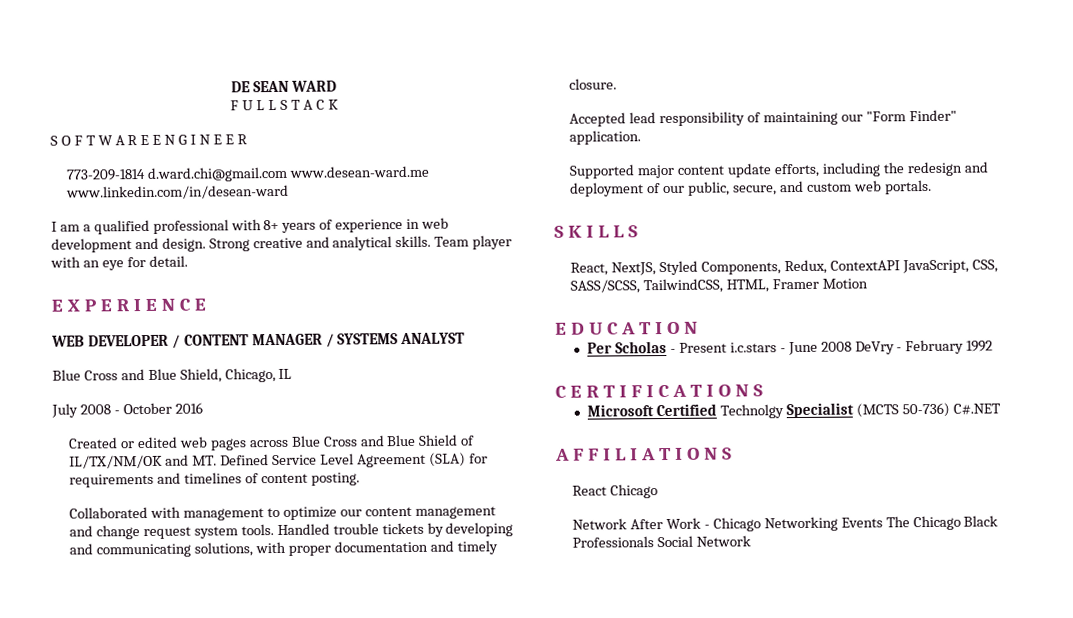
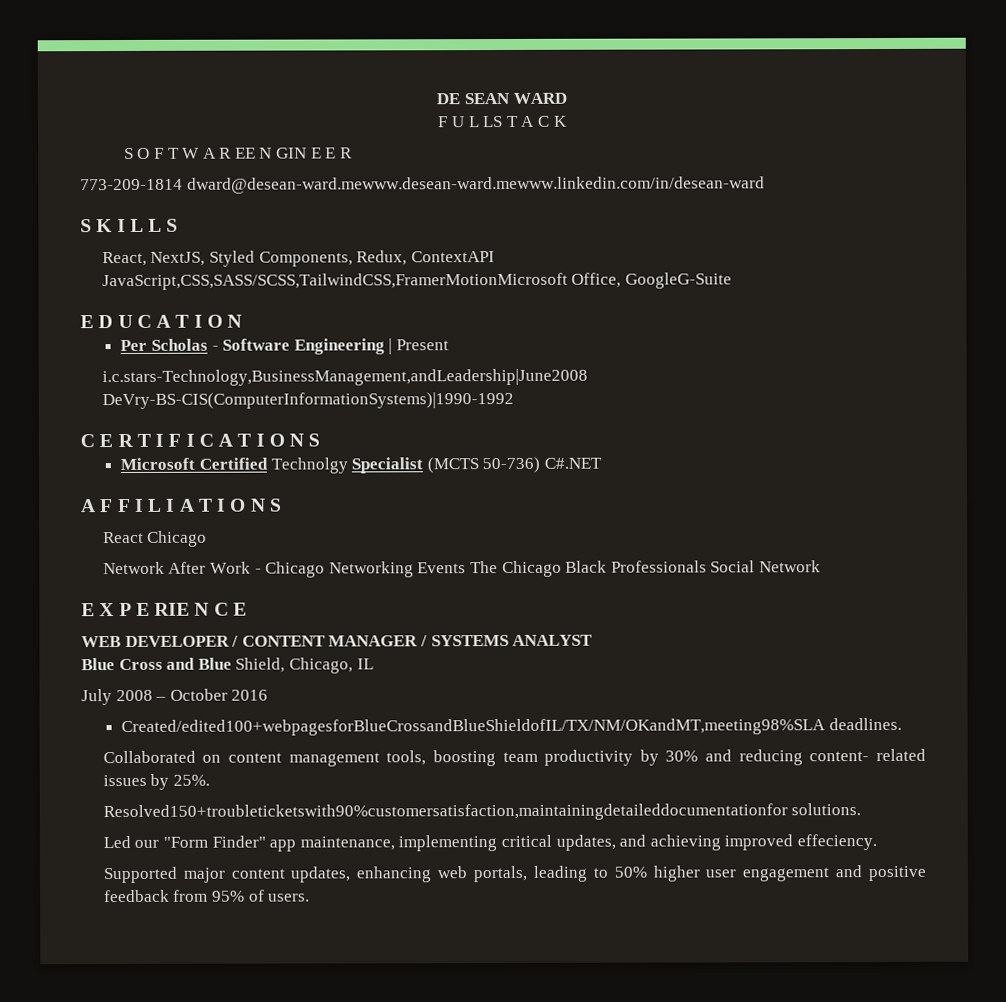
[268,99,288,111] L S -> [482,115,504,128] LS
[140,134,248,146] [66,165,430,182] [66,184,290,200] [51,217,450,235] [51,235,513,253] [50,255,188,271] [51,298,207,312] [51,332,466,349] [52,368,293,383] [51,402,203,418] [68,434,476,451] [69,452,488,469] [69,472,360,488] [69,506,496,521] [69,522,514,540] [69,540,498,558] [569,78,618,90] [569,109,957,127] [569,130,642,145] [569,161,988,179] [570,179,932,197] E E N G I N E E R // 773-209-1814 d.ward.chi@gmail.com www.desean-ward.me www.linkedin.com/in/desean-ward // I am a qualified professional with 8+ years of experience in web development and design. Strong creative and analytical skills. Team player with an eye for detail. // E X P E R I E N C E // WEB DEVELOPER / CONTENT MANAGER / SYSTEMS ANALYST // Blue Cross and Blue Shield, Chicago, IL // July 2008 - October 2016 // Created or edited web pages across Blue Cross and Blue Shield of IL/TX/NM/OK and MT. Defined Service Level Agreement (SLA) for requirements and timelines of content posting. // Collaborated with management to optimize our content management and change request system tools. Handled trouble tickets by developing and communicating solutions, with proper documentation and timely closure. // Accepted lead responsibility of maintaining our "Form Finder" application. // Supported major content update efforts, including the redesign and deployment of our public, secure, and custom web portals. -> [234,147,353,159] [80,176,765,194] EE N GIN E E R // 773-209-1814 dward@desean-ward.mewww.desean-ward.mewww.linkedin.com/in/desean-ward
[901,259,998,274] [570,278,868,294] JavaScript, CSS, SASS/SCSS, TailwindCSS, HTML, Framer Motion -> [101,272,732,291] JavaScript,CSS,SASS/SCSS,TailwindCSS,FramerMotionMicrosoft Office, GoogleG-Suite
[678,339,994,356] Present i.c.stars - June 2008 DeVry - February 1992 -> [222,338,450,355] [101,368,588,387] [101,391,514,410] Software Engineering | Present // i.c.stars-Technology,BusinessManagement,andLeadership|June2008 DeVry-BS-CIS(ComputerInformationSystems)|1990-1992
(752, 541) none -> [81,602,247,617] [81,634,594,648] [81,657,374,674] [81,688,269,706] [121,717,903,736] [102,748,926,767] [102,773,210,790] [102,803,862,822] [102,834,877,852] [102,865,926,884] [103,889,311,903] // E X P E RIE N C E // WEB DEVELOPER / CONTENT MANAGER / SYSTEMS ANALYST // Blue Cross and Blue Shield, Chicago, IL // July 2008 – October 2016 // Created/edited100+webpagesforBlueCrossandBlueShieldofIL/TX/NM/OKandMT,meeting98%SLA deadlines. // Collaborated on content management tools, boosting team productivity by 30% and reducing content- related issues by 25%. // Resolved150+troubleticketswith90%customersatisfaction,maintainingdetaileddocumentationfor solutions. // Led our "Form Finder" app maintenance, implementing critical updates, and achieving improved effeciency. // Supported major content updates, enhancing web portals, leading to 50% higher user engagement and positive feedback from 95% of users.

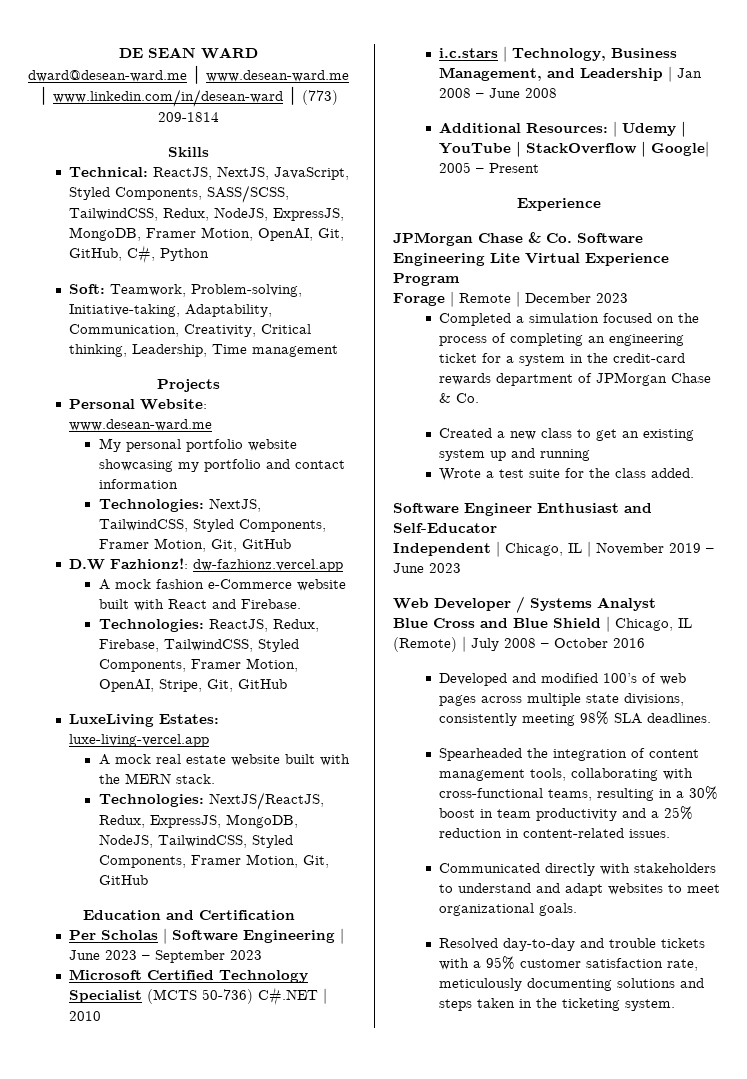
[437,115,568,128] [123,147,353,159] [80,176,765,194] [80,218,179,233] [101,250,495,267] [101,272,732,291] [80,314,243,329] F U L LS T A C K // S O F T W A R EE N GIN E E R // 773-209-1814 dward@desean-ward.mewww.desean-ward.mewww.linkedin.com/in/desean-ward // S K I L L S // React, NextJS, Styled Components, Redux, ContextAPI JavaScript,CSS,SASS/SCSS,TailwindCSS,FramerMotionMicrosoft Office, GoogleG-Suite // E D U C A T I O N -> [28,65,349,84] [39,86,338,107] [158,112,219,122] [168,147,209,157] [69,166,350,180] [69,185,290,203] [69,207,345,221] [69,227,345,241] [69,245,210,264] [69,284,303,297] [69,304,273,317] [69,324,312,337] [69,344,339,357] [157,379,220,392] [69,399,208,410] [69,419,213,431] [98,438,297,452] [98,459,345,472] [98,479,178,489] [98,498,261,512] [98,519,326,532] [98,538,291,552] [69,558,344,572] [98,579,346,591] [98,599,301,611] [98,619,319,632] [98,639,299,652] [98,658,298,672] [98,679,287,692] [69,714,220,727] [69,734,210,747] [98,754,350,766] [98,773,215,784] [98,792,324,810] [98,814,298,828] [98,834,293,848] [98,854,329,868] [98,875,148,885] [82,910,295,920] dward@desean-ward.me │ www.desean-ward.me │ www.linkedin.com/in/desean-ward │ (773) 209-1814 // Skills // Technical: ReactJS, NextJS, JavaScript, Styled Components, SASS/SCSS, TailwindCSS, Redux, NodeJS, ExpressJS, MongoDB, Framer Motion, OpenAI, Git, GitHub, C#, Python // Soft: Teamwork, Problem-solving, Initiative-taking, Adaptability, Communication, Creativity, Critical thinking, Leadership, Time management // Projects // Personal Website: www.desean-ward.me // My personal portfolio website showcasing my portfolio and contact information // Technologies: NextJS, TailwindCSS, Styled Components, Framer Motion, Git, GitHub // D.W Fazhionz!: dw-fazhionz.vercel.app // A mock fashion e-Commerce website built with React and Firebase. // Technologies: ReactJS, Redux, Firebase, TailwindCSS, Styled Components, Framer Motion, OpenAI, Stripe, Git, GitHub // LuxeLiving Estates: luxe-living-vercel.app // A mock real estate website built with the MERN stack. // Technologies: NextJS/ReactJS, Redux, ExpressJS, MongoDB, NodeJS, TailwindCSS, Styled Components, Framer Motion, Git, GitHub // Education and Certification
[211,345,219,351] - -> [163,928,168,944] |
[396,339,450,351] [101,368,588,387] [101,391,514,410] [80,433,321,448] Present // i.c.stars-Technology,BusinessManagement,andLeadership|June2008 DeVry-BS-CIS(ComputerInformationSystems)|1990-1992 // C E R T I F I C A T I O N S -> [69,950,263,963] June 2023 – September 2023
[270,457,348,474] Technolgy -> [219,970,309,983] Technology
[80,498,282,513] [102,530,208,547] [102,560,821,578] [81,602,247,617] [81,634,594,648] // A F F I L I A T I O N S // React Chicago // Network After Work - Chicago Networking Events The Chicago Black Professionals Social Network // E X P E RIE N C E // WEB DEVELOPER / CONTENT MANAGER / SYSTEMS ANALYST -> [323,988,328,1004] [69,1011,102,1021] [439,46,678,62] [439,66,703,82] [439,88,558,98] [439,121,687,137] [439,141,710,157] [439,162,540,173] [516,198,601,211] [393,232,643,246] [393,253,669,266] [393,273,460,286] [393,291,628,307] [439,313,700,326] [439,333,685,346] [439,353,686,366] [439,372,712,386] [439,393,480,403] [439,428,695,441] [439,448,591,461] [439,468,695,481] [393,503,652,516] [393,523,497,533] [393,541,714,557] [393,563,461,573] [393,596,656,613] | 2010 // i.c.stars | Technology, Business Management, and Leadership | Jan 2008 – June 2008 // Additional Resources: | Udemy | YouTube | StackOverflow | Google| 2005 – Present // Experience // JPMorgan Chase & Co. Software Engineering Lite Virtual Experience Program // Forage | Remote | December 2023 // Completed a simulation focused on the process of completing an engineering ticket for a system in the credit-card rewards department of JPMorgan Chase & Co. // Created a new class to get an existing system up and running // Wrote a test suite for the class added. // Software Engineer Enthusiast and Self-Educator // Independent | Chicago, IL | November 2019 – June 2023 // Web Developer / Systems Analyst
[235,657,374,674] Shield, Chicago, IL // -> [553,616,692,632] [393,636,466,652] Shield | Chicago, IL (Remote) |
[121,717,903,736] [102,748,926,767] [102,773,210,790] [102,803,862,822] [102,834,877,852] [102,865,926,884] [103,889,311,903] Created/edited100+webpagesforBlueCrossandBlueShieldofIL/TX/NM/OKandMT,meeting98%SLA deadlines. // Collaborated on content management tools, boosting team productivity by 30% and reducing content- related issues by 25%. // Resolved150+troubleticketswith90%customersatisfaction,maintainingdetaileddocumentationfor solutions. // Led our "Form Finder" app maintenance, implementing critical updates, and achieving improved effeciency. // Supported major content updates, enhancing web portals, leading to 50% higher user engagement and positive feedback from 95% of users. -> [439,673,687,686] [439,693,685,706] [439,711,712,726] [439,748,700,761] [439,768,694,781] [439,786,719,801] [439,806,694,821] [439,828,671,838] [439,863,717,876] [439,883,721,896] [439,903,578,916] [439,938,706,951] [439,956,699,971] [439,978,705,991] [439,998,676,1011] Developed and modified 100’s of web pages across multiple state divisions, consistently meeting 98% SLA deadlines. // Spearheaded the integration of content management tools, collaborating with cross-functional teams, resulting in a 30% boost in team productivity and a 25% reduction in content-related issues. // Communicated directly with stakeholders to understand and adapt websites to meet organizational goals. // Resolved day-to-day and trouble tickets with a 95% customer satisfaction rate, meticulously documenting solutions and steps taken in the ticketing system.

